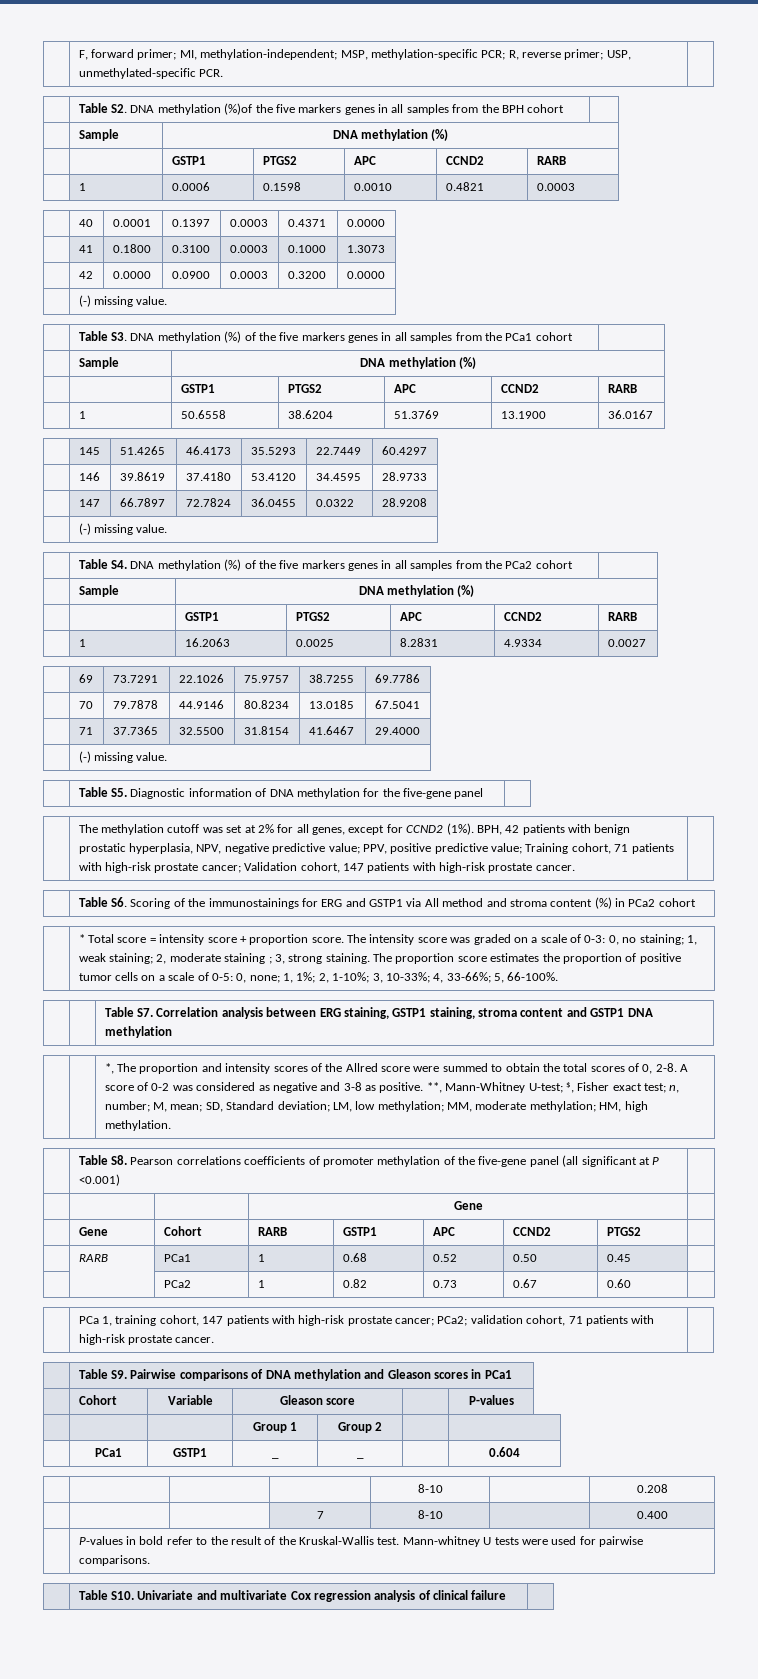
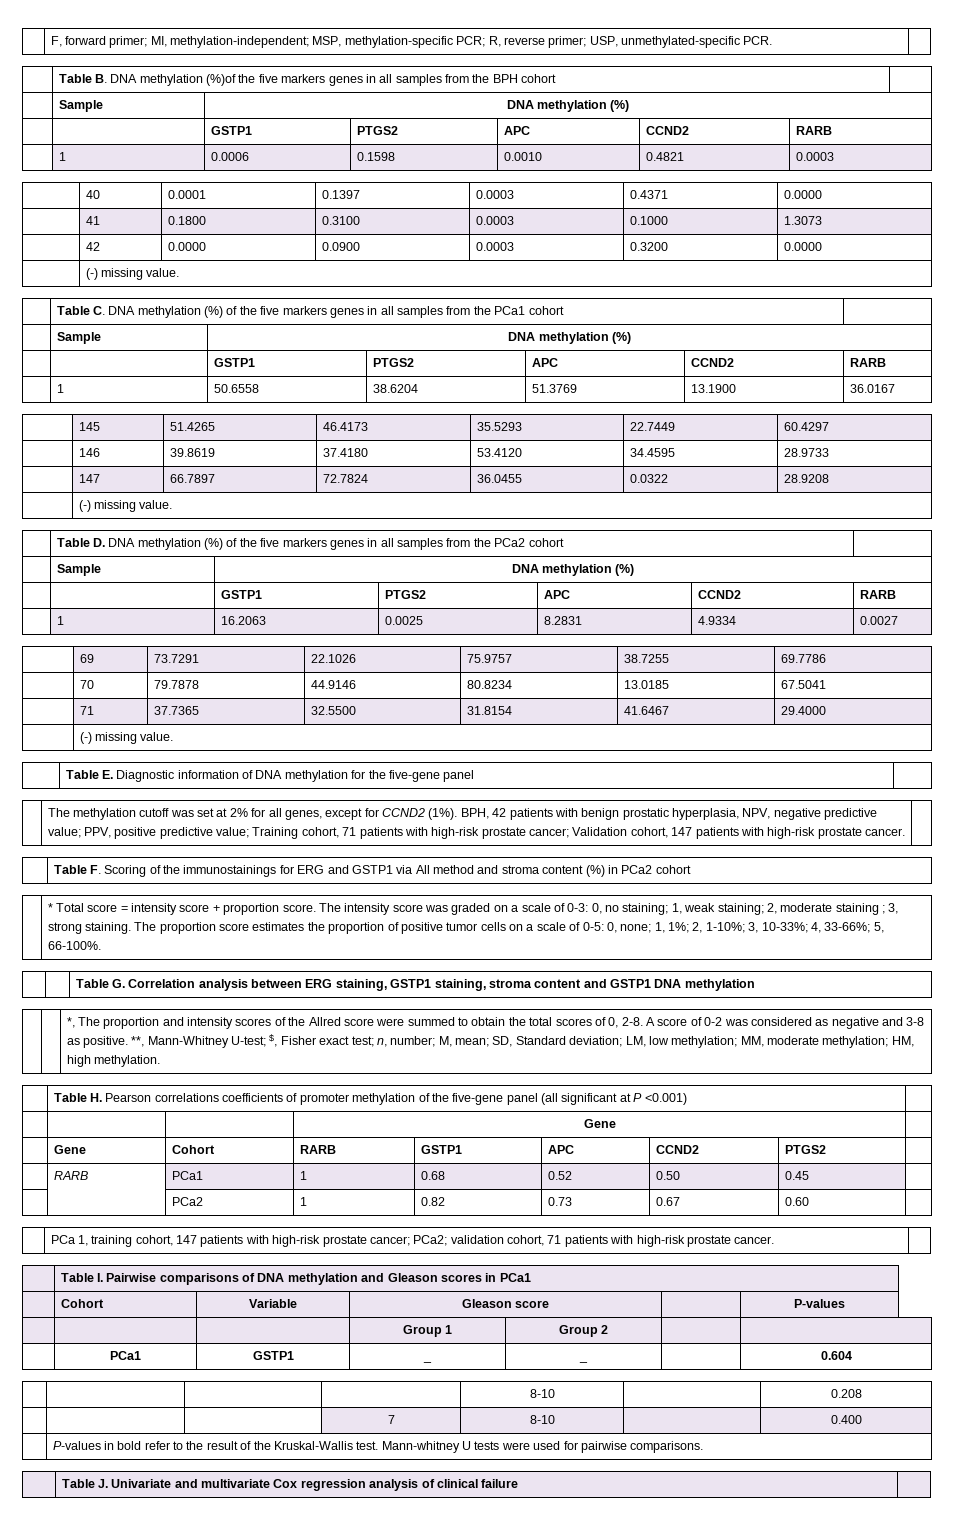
[111,104,128,113] S2. -> [94,74,107,83] B.
[111,332,128,341] S3. -> [92,306,105,315] C.
[111,560,128,569] S4. -> [92,538,105,547] D.
[111,788,128,797] S5. -> [101,770,113,779] E.
[111,897,128,907] S6. -> [89,865,101,874] F.
[137,1008,154,1017] S7. -> [111,979,125,988] G.
[111,1155,128,1165] S8. -> [89,1093,102,1102] H.
[111,1370,128,1379] S9. -> [96,1273,103,1282] I.
[111,1591,135,1600] S10. -> [97,1479,108,1488] J.

